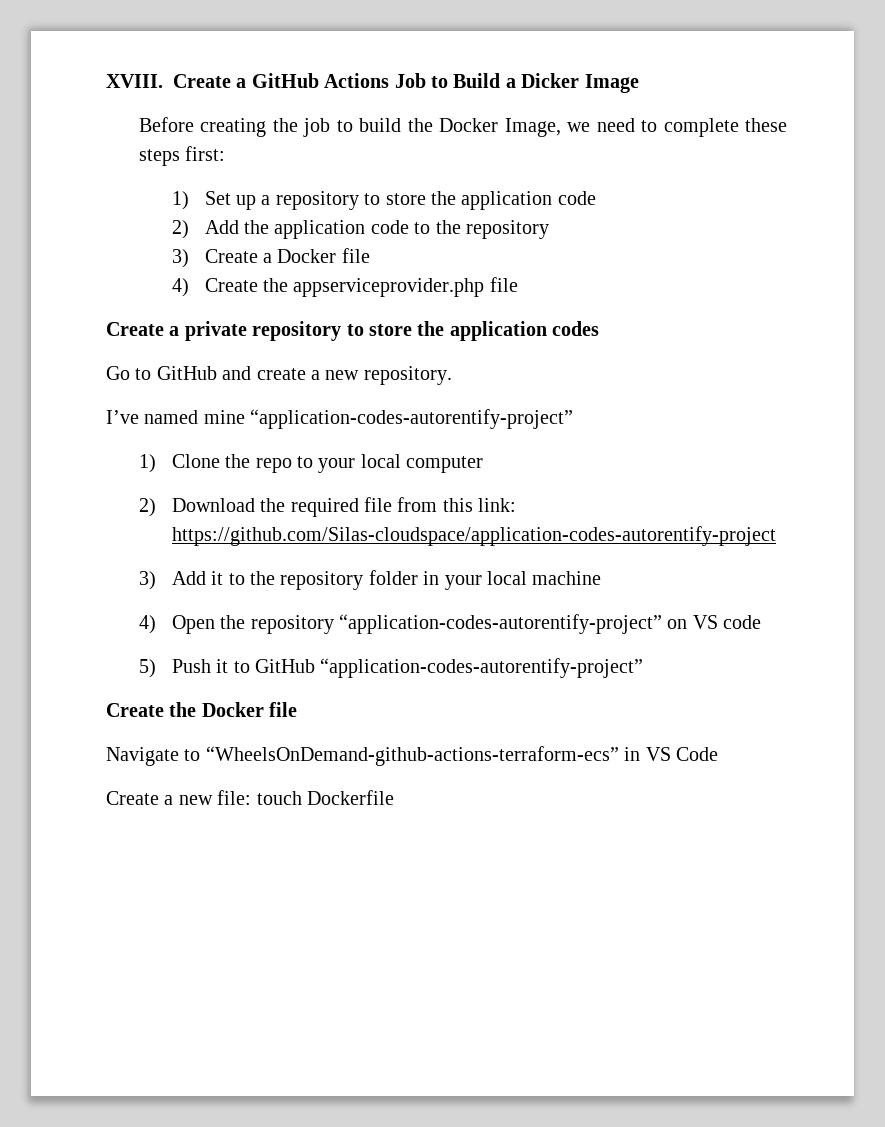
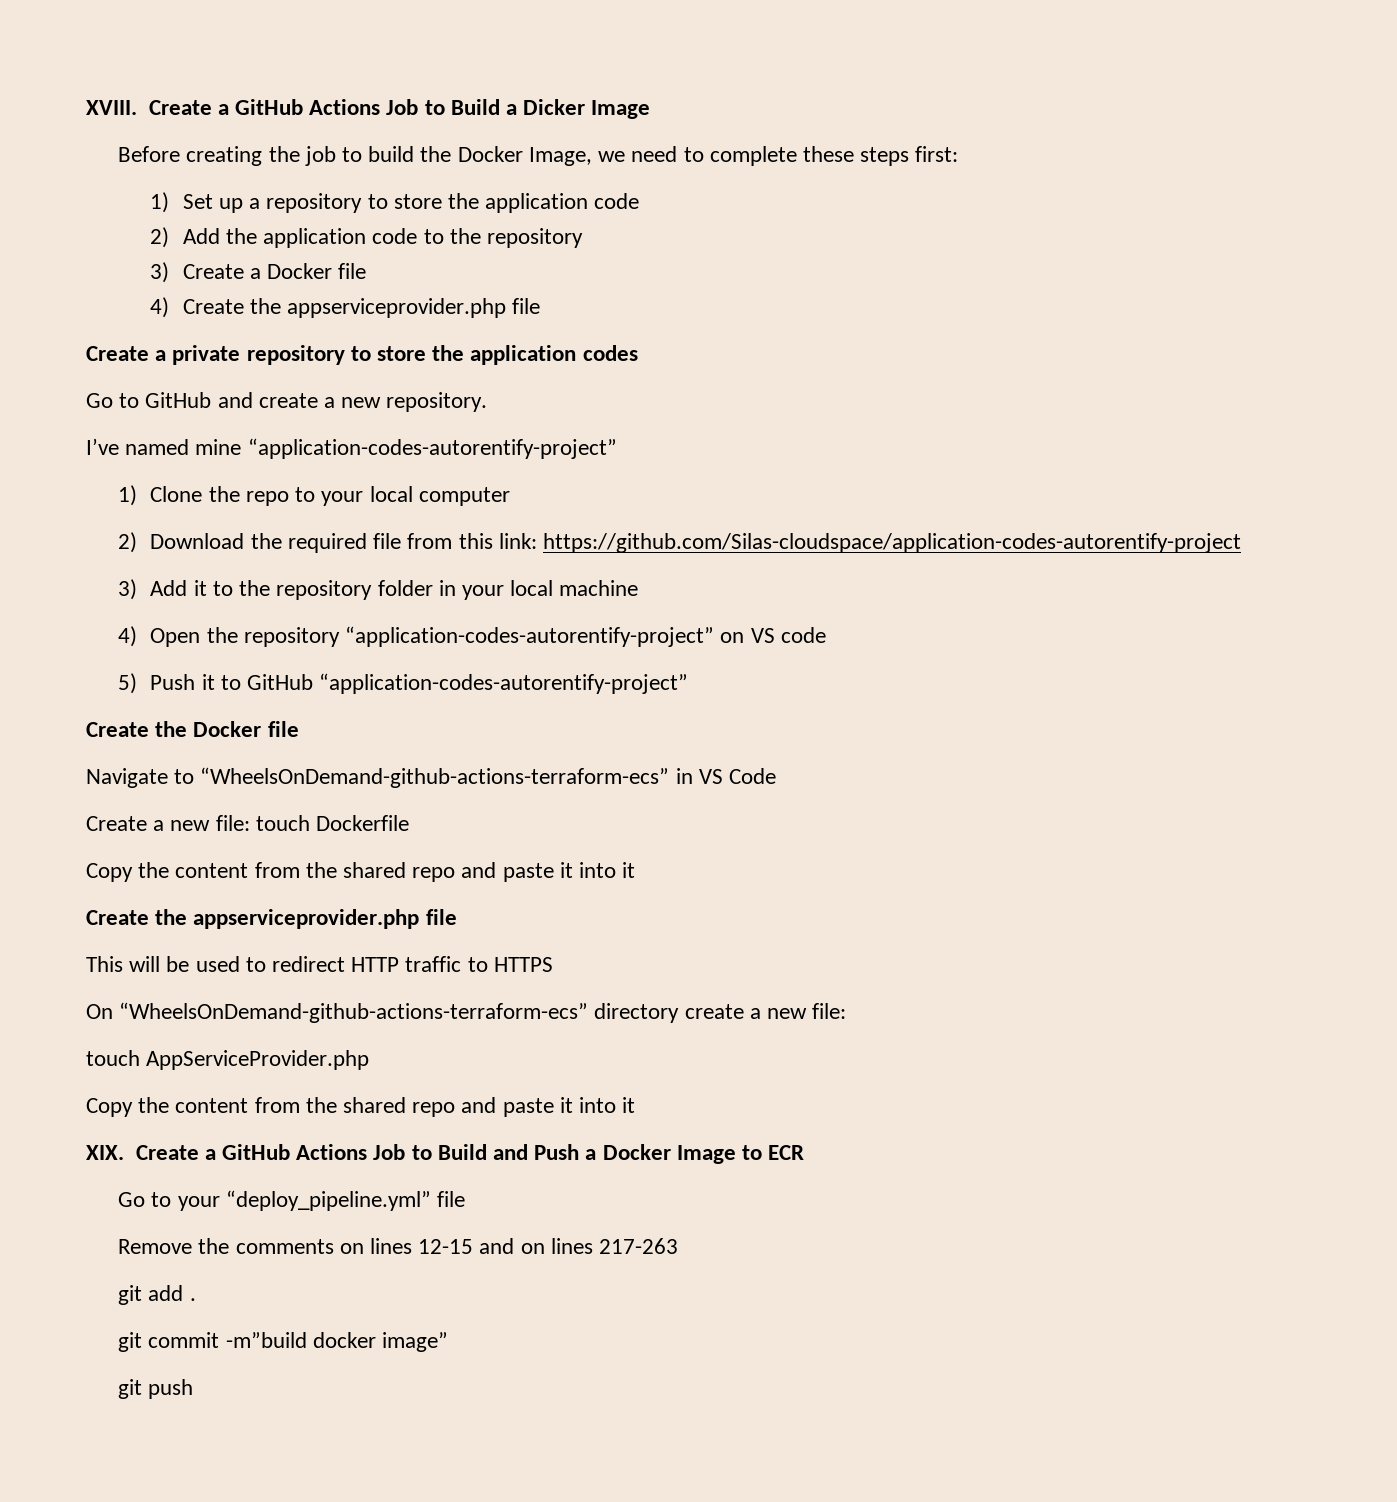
(394, 797) none -> [86,862,636,882] [86,909,457,929] [86,956,553,972] [86,1002,847,1023] [86,1050,370,1070] [86,1097,636,1117] [86,1144,805,1164] [118,1190,466,1211] [118,1238,679,1254] [118,1285,196,1305] [118,1332,449,1352] [118,1379,194,1399] // Copy the content from the shared repo and paste it into it // Create the appserviceprovider.php file // This will be used to redirect HTTP traffic to HTTPS // On “WheelsOnDemand-github-actions-terraform-ecs” directory create a new file: // touch AppServiceProvider.php // Copy the content from the shared repo and paste it into it // XIX. Create a GitHub Actions Job to Build and Push a Docker Image to ECR // Go to your “deploy_pipeline.yml” file // Remove the comments on lines 12-15 and on lines 217-263 // git add . // git commit -m”build docker image” // git push

